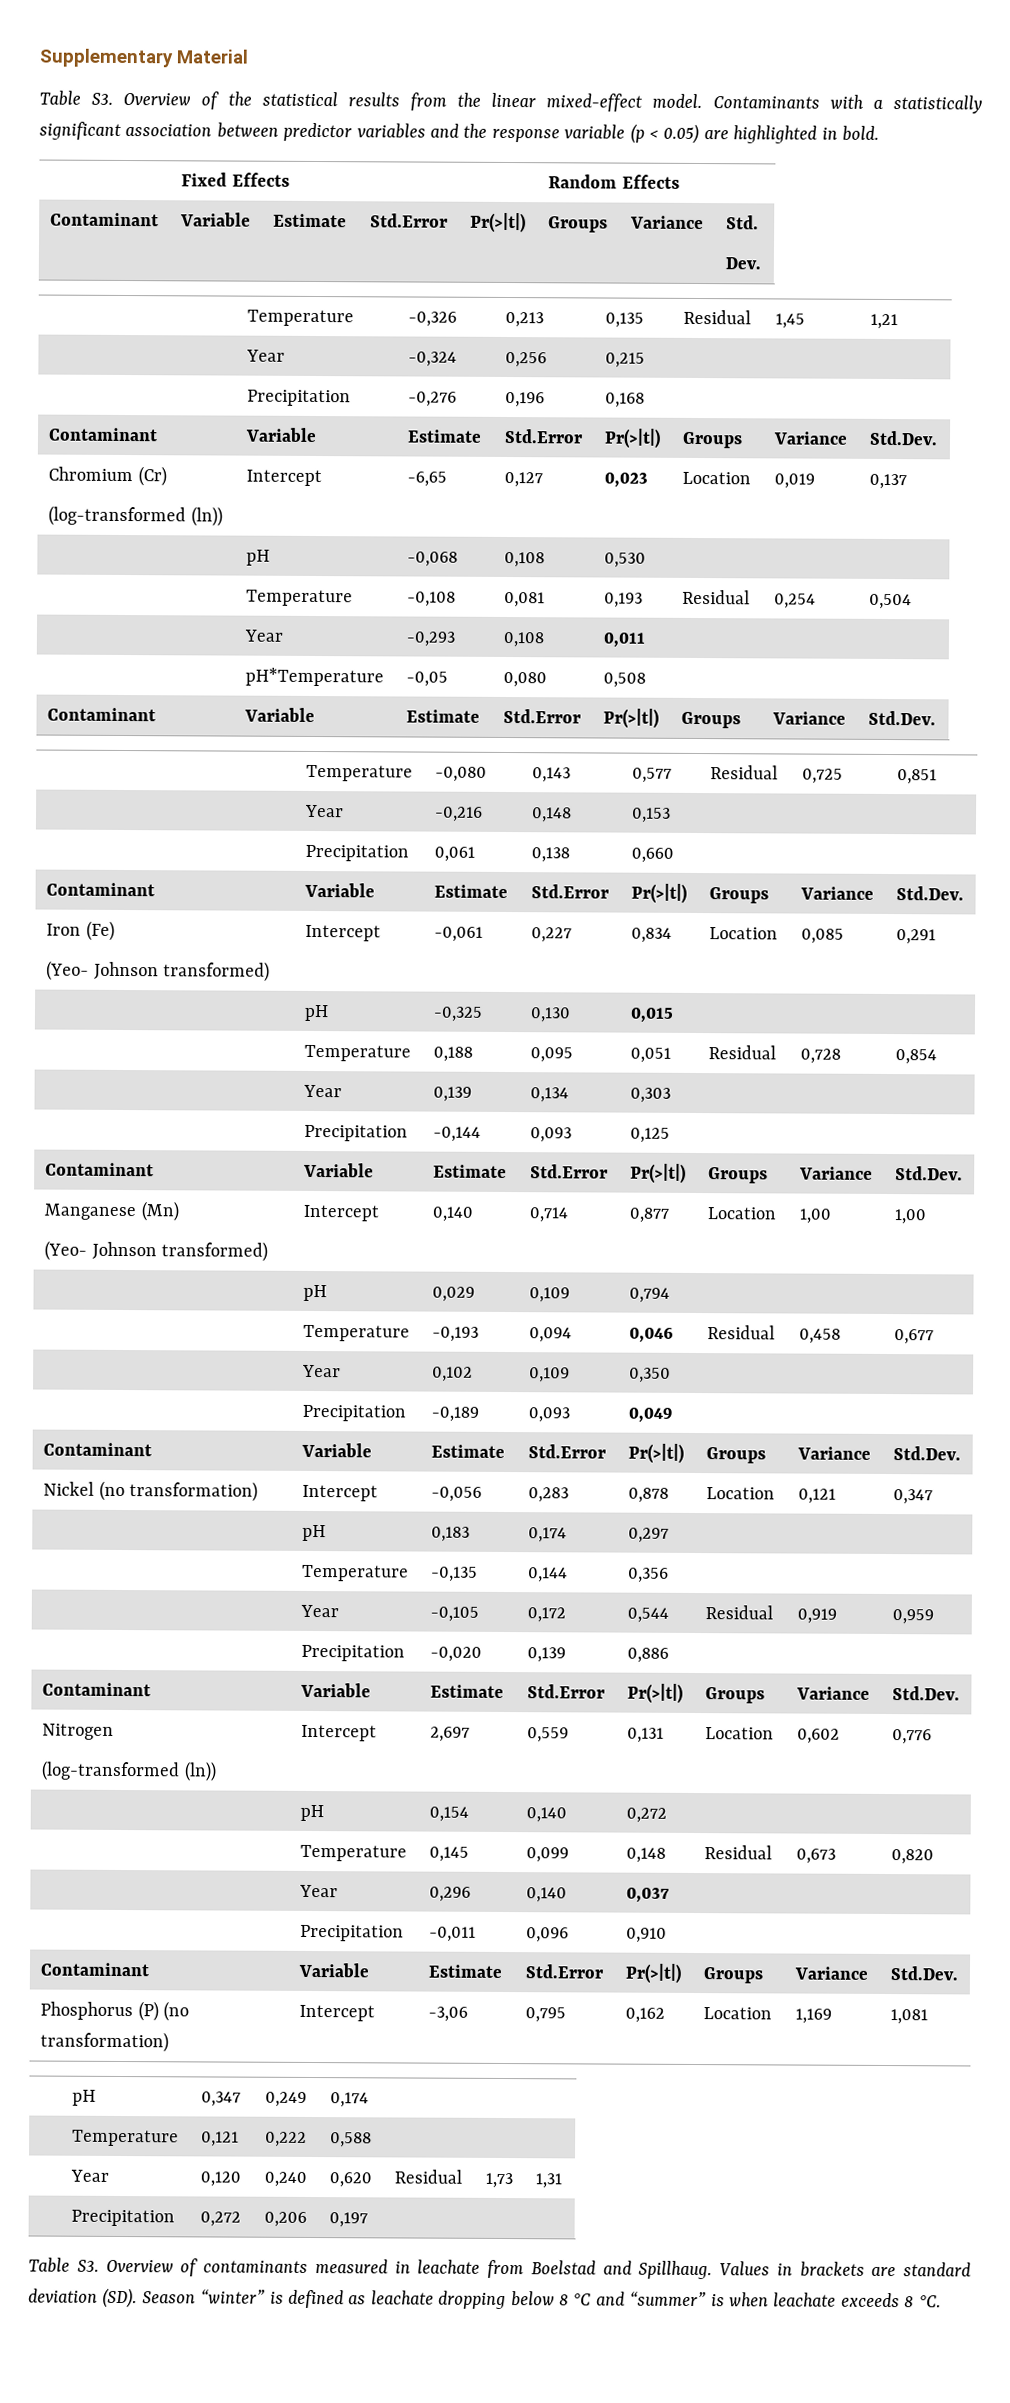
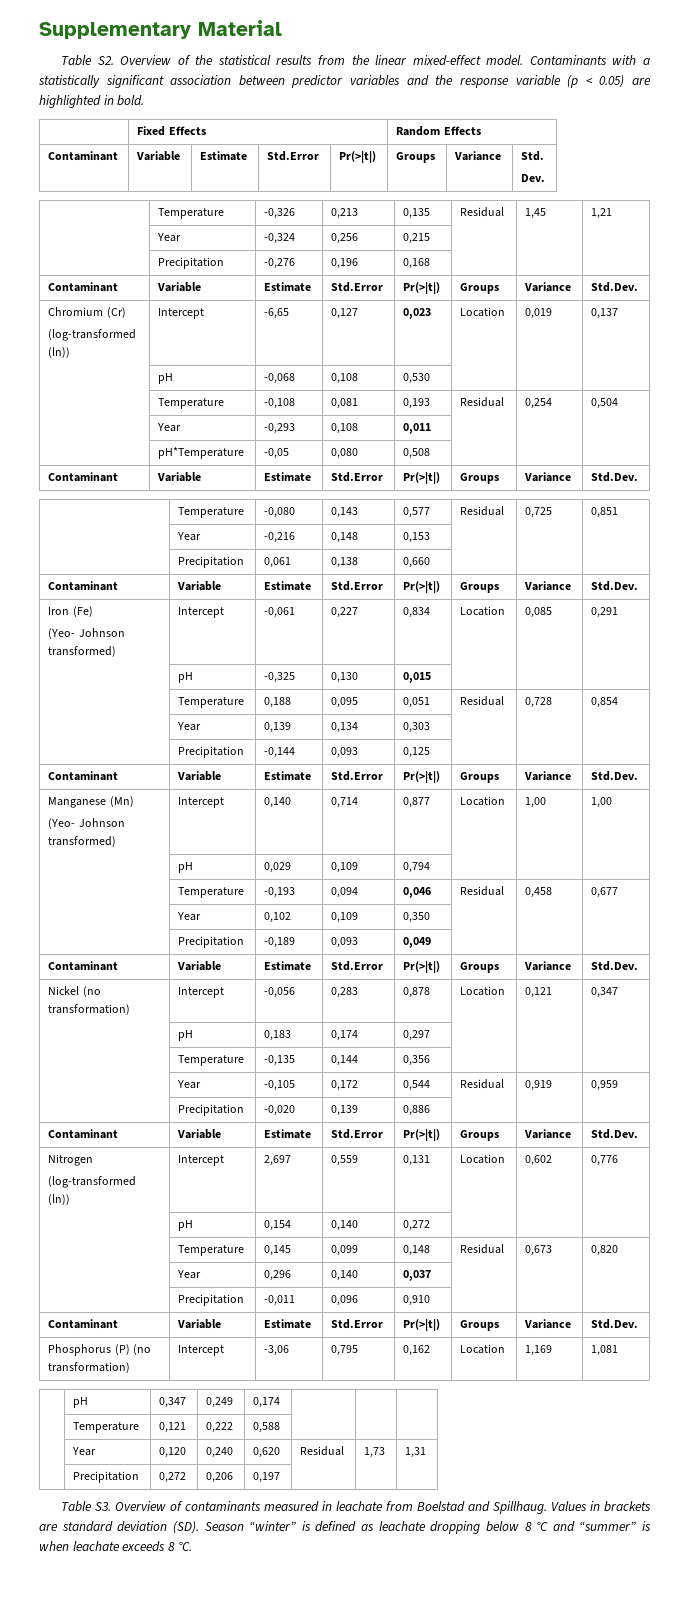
[91,92,114,105] S3. -> [97,56,114,65] S2.

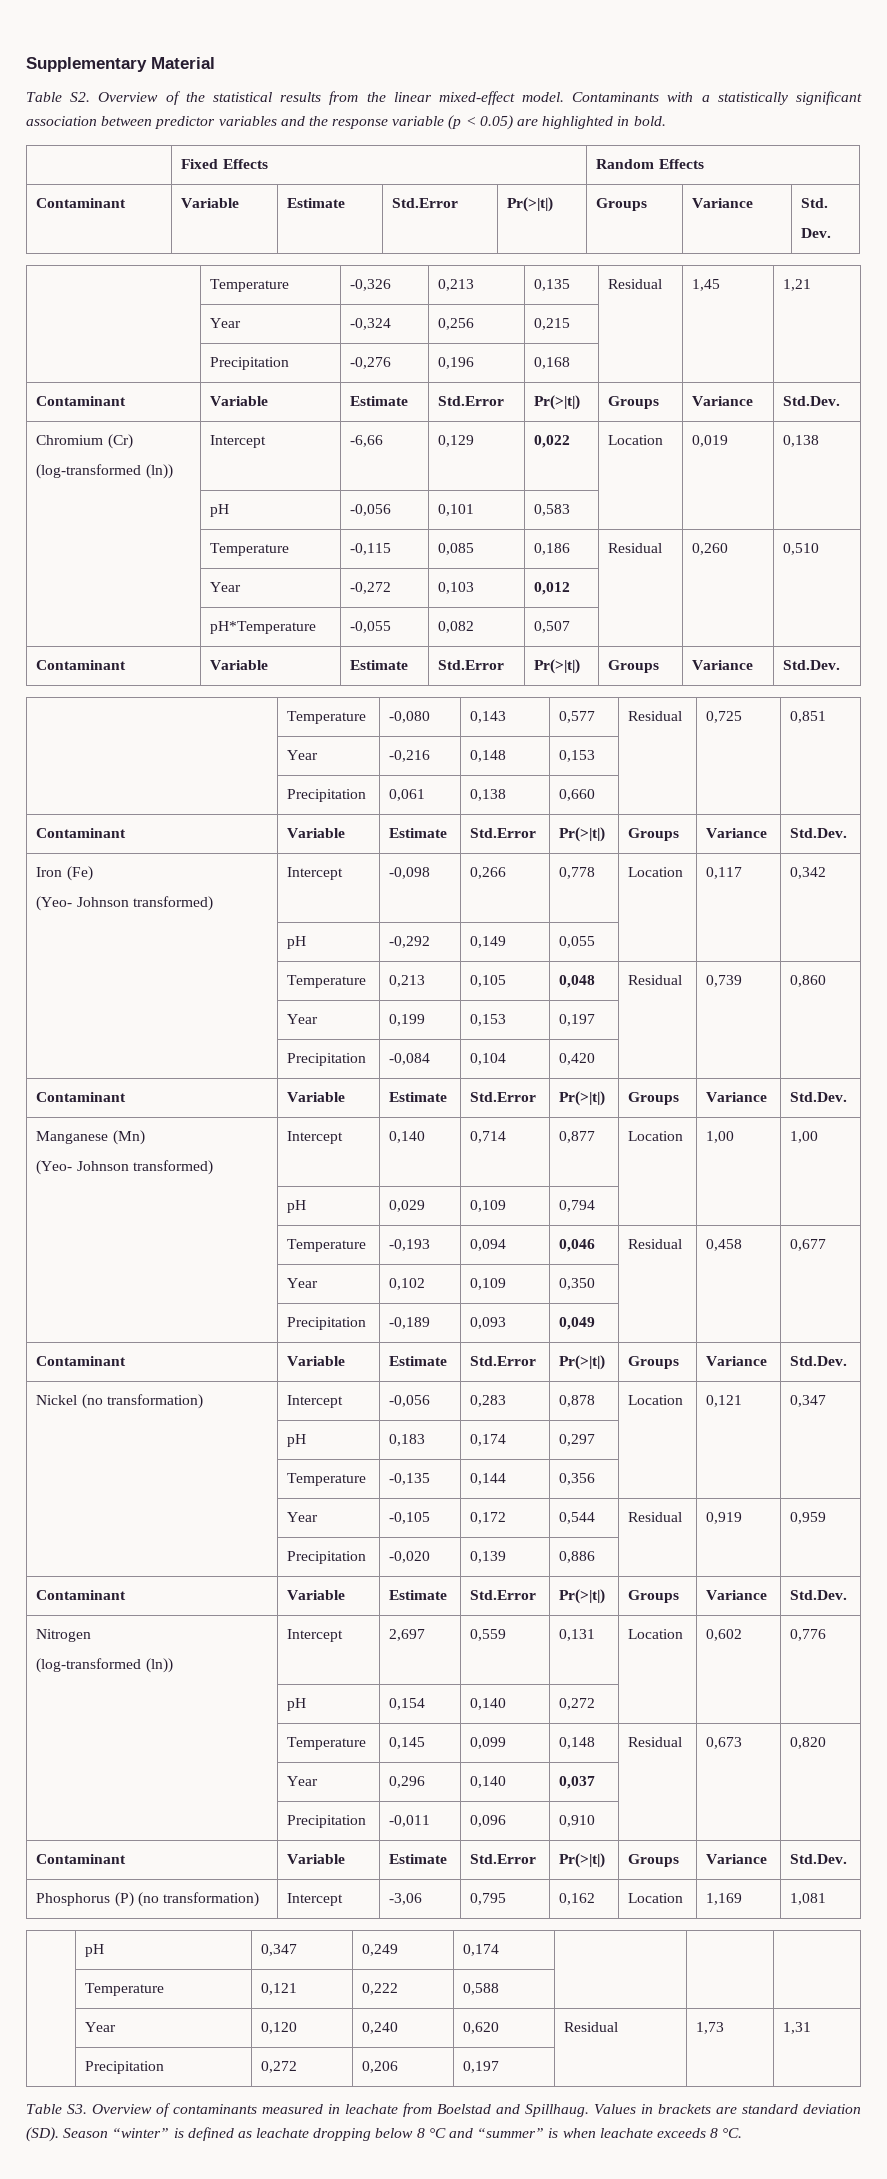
[264,308,290,319] [331,308,359,319] [403,308,432,319] -6,65 | 0,127 | 0,023 -> [350,435,384,447] [438,435,475,447] [534,435,571,448] -6,66 | 0,129 | 0,022
[591,308,619,319] [158,373,174,384] [264,373,296,384] [331,373,359,384] [403,373,431,384] [158,398,225,409] [264,398,296,409] [331,398,359,409] [403,398,431,409] [460,397,505,407] [525,398,553,409] [591,398,619,409] [157,423,182,432] [264,423,296,434] [331,423,359,434] [403,423,432,434] [158,447,245,459] [264,448,290,459] [331,448,359,459] [403,448,431,459] 0,137 // | pH | -0,068 | 0,108 | 0,530 | | | // | Temperature | -0,108 | 0,081 | 0,193 | Residual | 0,254 | 0,504 // | Year | -0,293 | 0,108 | 0,011 | | | // | pH*Temperature | -0,05 | 0,080 | 0,508 -> [783,435,820,447] [210,504,230,517] [350,504,392,516] [438,504,475,516] [534,504,571,516] [210,543,290,556] [350,543,392,555] [438,543,475,555] [534,543,571,555] [608,543,663,553] [692,543,729,555] [783,543,820,555] [210,582,242,592] [350,582,392,594] [438,582,475,594] [534,582,571,595] [210,621,317,634] [350,621,392,633] [438,621,475,633] [534,621,571,633] 0,138 // | pH | -0,056 | 0,101 | 0,583 | | | // | Temperature | -0,115 | 0,085 | 0,186 | Residual | 0,260 | 0,510 // | Year | -0,272 | 0,103 | 0,012 | | | // | pH*Temperature | -0,055 | 0,082 | 0,507
[264,607,296,618] [331,607,359,618] [403,607,431,618] [460,606,506,616] [525,607,553,618] [591,607,619,618] [178,672,194,683] [264,672,296,683] [331,672,359,683] [403,672,432,683] [178,697,245,708] [264,697,292,708] [331,697,359,708] [403,697,431,708] [460,696,505,706] [525,697,553,708] [591,697,619,708] [177,722,202,731] [264,722,292,733] [331,722,359,733] [403,722,431,733] [178,746,245,758] [264,747,296,758] [331,747,359,758] [403,747,431,758] -0,061 | 0,227 | 0,834 | Location | 0,085 | 0,291 // | pH | -0,325 | 0,130 | 0,015 | | | // | Temperature | 0,188 | 0,095 | 0,051 | Residual | 0,728 | 0,854 // | Year | 0,139 | 0,134 | 0,303 | | | // | Precipitation | -0,144 | 0,093 | 0,125 -> [389,867,431,879] [470,867,507,879] [559,867,596,879] [628,867,684,877] [706,867,743,879] [790,867,827,879] [287,936,307,949] [389,936,431,948] [470,936,507,948] [559,936,596,948] [287,975,367,988] [389,975,426,987] [470,975,507,987] [559,975,596,988] [628,975,683,985] [706,975,743,987] [790,975,827,987] [287,1014,319,1024] [389,1014,426,1026] [470,1014,507,1026] [559,1014,596,1026] [287,1053,367,1066] [389,1053,431,1065] [470,1053,507,1065] [559,1053,596,1065] -0,098 | 0,266 | 0,778 | Location | 0,117 | 0,342 // | pH | -0,292 | 0,149 | 0,055 | | | // | Temperature | 0,213 | 0,105 | 0,048 | Residual | 0,739 | 0,860 // | Year | 0,199 | 0,153 | 0,197 | | | // | Precipitation | -0,084 | 0,104 | 0,420

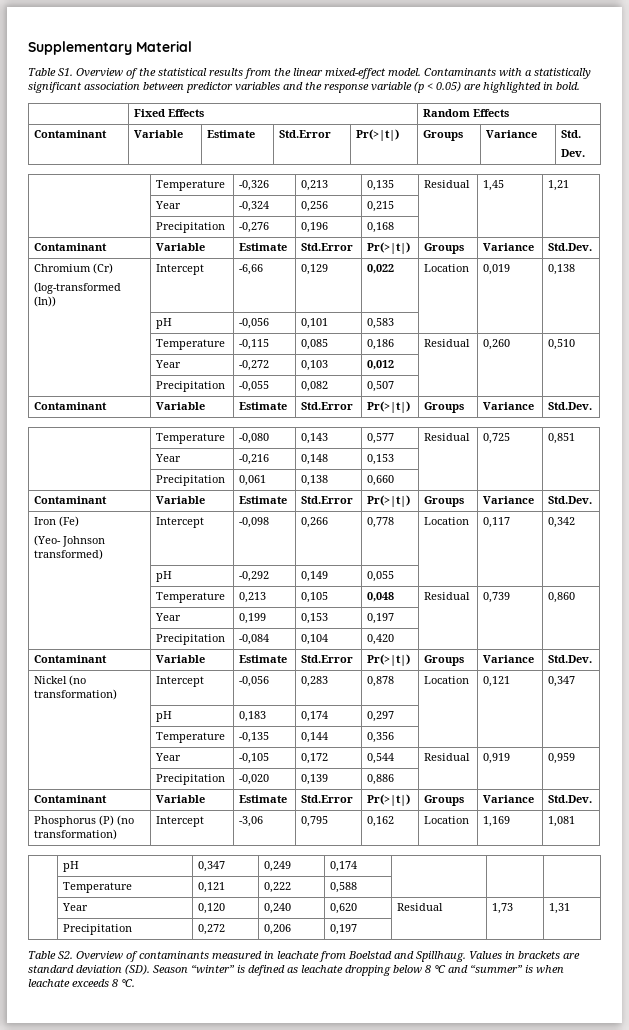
[70,92,91,102] S2. -> [58,68,73,76] S1.
[210,621,317,634] pH*Temperature -> [156,381,226,392] Precipitation
[36,1130,145,1145] [36,1160,213,1175] [287,1131,344,1144] [389,1131,426,1143] [470,1131,507,1143] [559,1131,596,1143] [628,1131,684,1141] [706,1131,735,1143] [790,1131,819,1143] [287,1200,307,1213] [389,1200,426,1212] [470,1200,507,1212] [559,1200,596,1212] [287,1239,367,1252] [389,1239,431,1251] [470,1239,507,1251] [559,1239,596,1252] [628,1239,683,1249] [706,1239,743,1251] [790,1239,827,1251] [287,1278,319,1288] [389,1278,426,1290] [470,1278,507,1290] [559,1278,596,1290] [287,1317,367,1330] [389,1317,431,1329] [470,1317,507,1329] [559,1317,596,1330] [36,1356,127,1366] [287,1356,346,1366] [389,1356,448,1366] [470,1356,537,1366] [559,1355,606,1370] [628,1356,680,1369] [706,1356,768,1366] [790,1356,848,1366] // Manganese (Mn) // (Yeo- Johnson transformed) | Intercept | 0,140 | 0,714 | 0,877 | Location | 1,00 | 1,00 // | pH | 0,029 | 0,109 | 0,794 | | | // | Temperature | -0,193 | 0,094 | 0,046 | Residual | 0,458 | 0,677 // | Year | 0,102 | 0,109 | 0,350 | | | // | Precipitation | -0,189 | 0,093 | 0,049 | | | // Contaminant | Variable | Estimate | Std.Error | Pr(>|t|) | Groups | Variance | Std.Dev. -> (593, 659) none
[36,1629,92,1642] [36,1658,173,1673] [287,1629,344,1642] [389,1629,426,1641] [470,1629,507,1641] [559,1629,596,1641] [628,1629,684,1639] [706,1629,743,1641] [790,1629,827,1641] [287,1698,307,1711] [389,1698,426,1710] [470,1698,507,1710] [559,1698,596,1710] [287,1737,367,1750] [389,1737,426,1749] [470,1737,507,1749] [559,1737,596,1749] [628,1737,683,1747] [706,1737,743,1749] [790,1737,827,1749] [287,1776,319,1786] [389,1776,426,1788] [470,1776,507,1788] [559,1776,596,1789] [287,1815,367,1828] [389,1815,431,1827] [470,1815,507,1827] [559,1815,596,1827] [36,1854,127,1864] [287,1854,346,1864] [389,1854,448,1864] [470,1854,537,1864] [559,1853,606,1868] [628,1854,680,1867] [706,1854,768,1864] [790,1854,848,1864] // Nitrogen // (log-transformed (ln)) | Intercept | 2,697 | 0,559 | 0,131 | Location | 0,602 | 0,776 // | pH | 0,154 | 0,140 | 0,272 | | | // | Temperature | 0,145 | 0,099 | 0,148 | Residual | 0,673 | 0,820 // | Year | 0,296 | 0,140 | 0,037 | | | // | Precipitation | -0,011 | 0,096 | 0,910 | | | // Contaminant | Variable | Estimate | Std.Error | Pr(>|t|) | Groups | Variance | Std.Dev. -> (593, 799) none
[67,2104,87,2114] S3. -> [58,951,73,959] S2.

